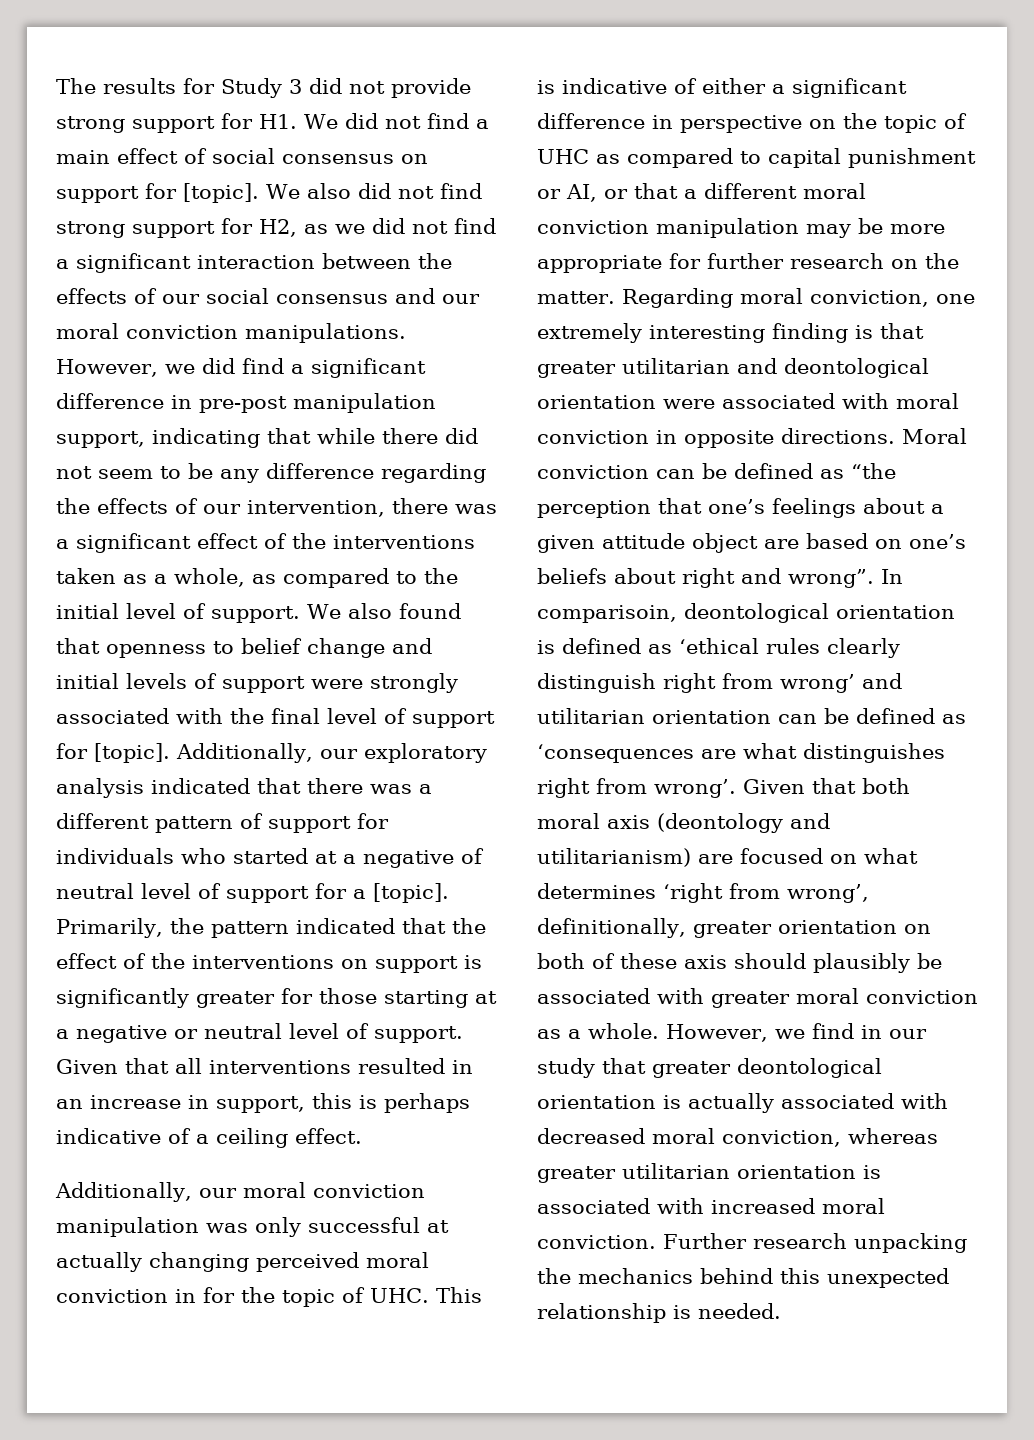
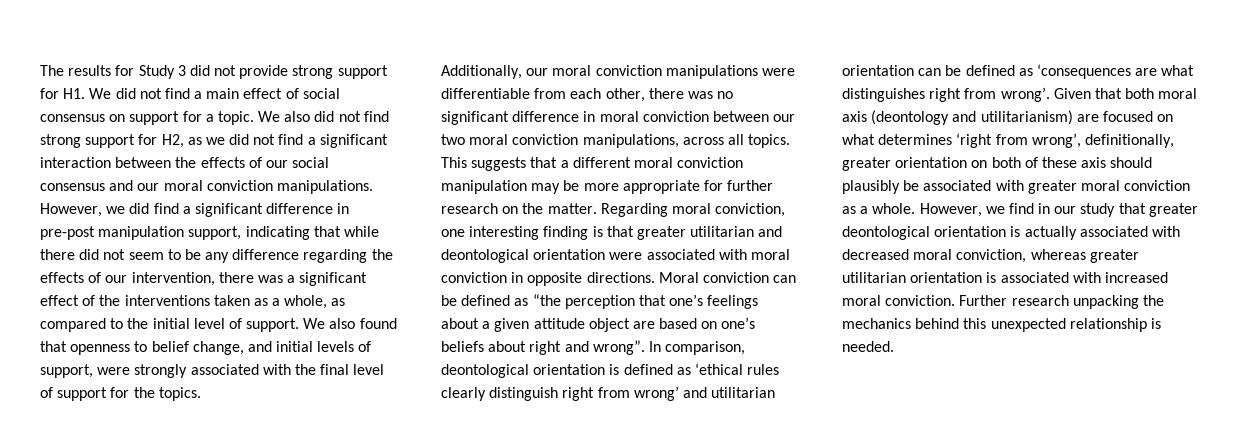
[183,183,259,203] [topic]. -> [205,111,254,125] a topic.
[307,638,385,658] change -> [192,341,244,355] change,
[222,676,305,693] support -> [40,364,93,378] support,
[94,743,487,763] [56,778,432,798] [56,813,389,833] [56,848,484,868] [56,883,449,903] [56,918,486,938] [56,953,482,973] [56,988,497,1008] [56,1023,463,1043] [56,1058,473,1074] [56,1093,470,1113] [56,1128,362,1148] [55,1182,425,1202] [56,1217,449,1237] [56,1252,429,1272] [56,1287,482,1307] [537,78,907,98] [537,113,967,133] [537,148,976,168] [537,184,628,202] [topic]. Additionally, our exploratory analysis indicated that there was a different pattern of support for individuals who started at a negative of neutral level of support for a [topic]. Primarily, the pattern indicated that the effect of the interventions on support is significantly greater for those starting at a negative or neutral level of support. Given that all interventions resulted in an increase in support, this is perhaps indicative of a ceiling effect. // Additionally, our moral conviction manipulation was only successful at actually changing perceived moral conviction in for the topic of UHC. This is indicative of either a significant difference in perspective on the topic of UHC as compared to capital punishment or AI, or -> [133,387,201,401] [441,65,795,79] [441,88,734,102] [441,111,796,125] [441,134,791,148] [441,157,527,171] the topics. // Additionally, our moral conviction manipulations were differentiable from each other, there was no significant difference in moral conviction between our two moral conviction manipulations, across all topics. This suggests
[537,323,642,343] extremely -> (465, 233) none
[537,605,677,623] comparisoin, -> [665,341,746,355] comparison,

